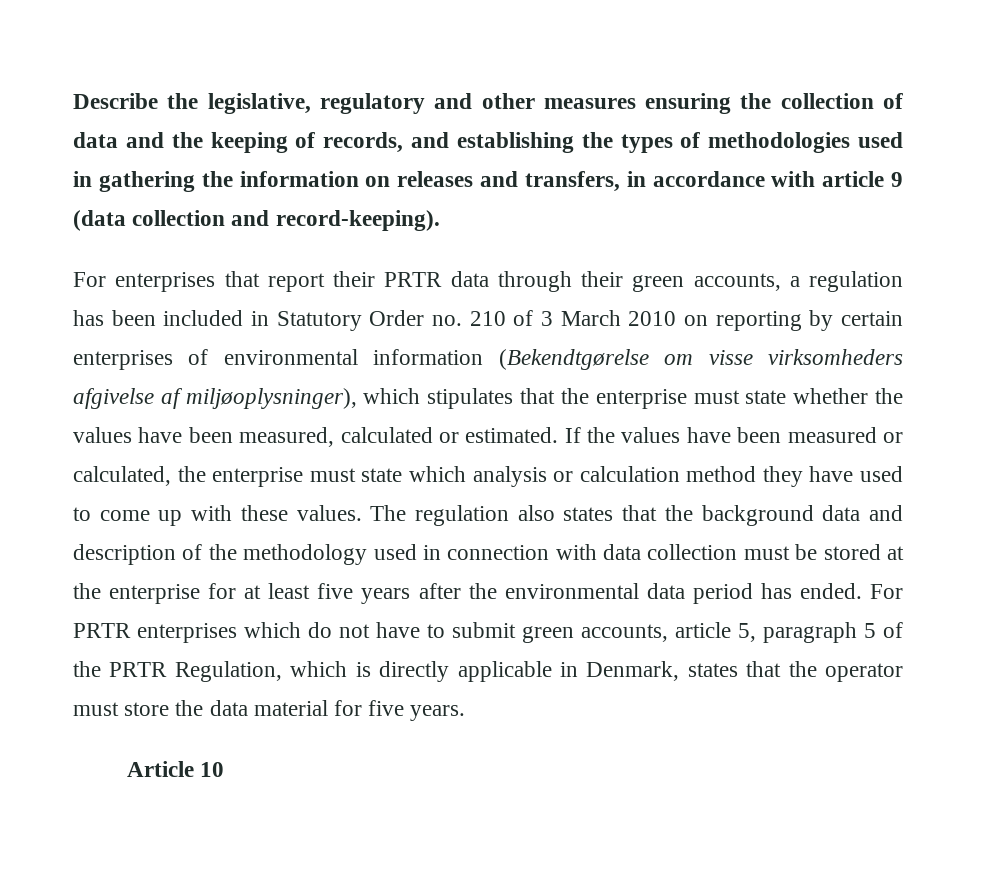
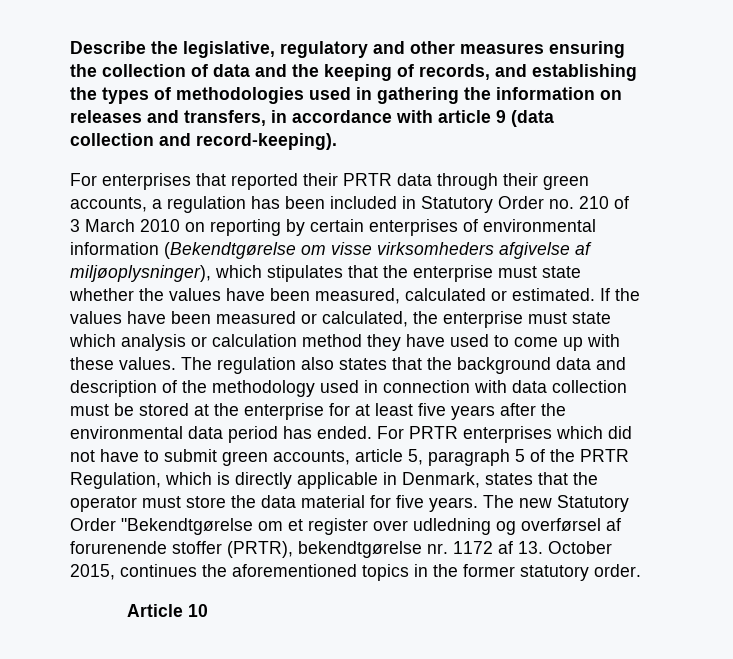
[267,273,325,292] report -> [231,173,298,190] reported
[308,622,332,638] do -> [608,426,632,439] did
(466, 713) none -> [483,495,629,512] [70,518,621,535] [70,541,612,558] [70,564,641,581] The new Statutory Order "Bekendtgørelse om et register over udledning og overførsel af forurenende stoffer (PRTR), bekendtgørelse nr. 1172 af 13. October 2015, continues the aforementioned topics in the former statutory order.

